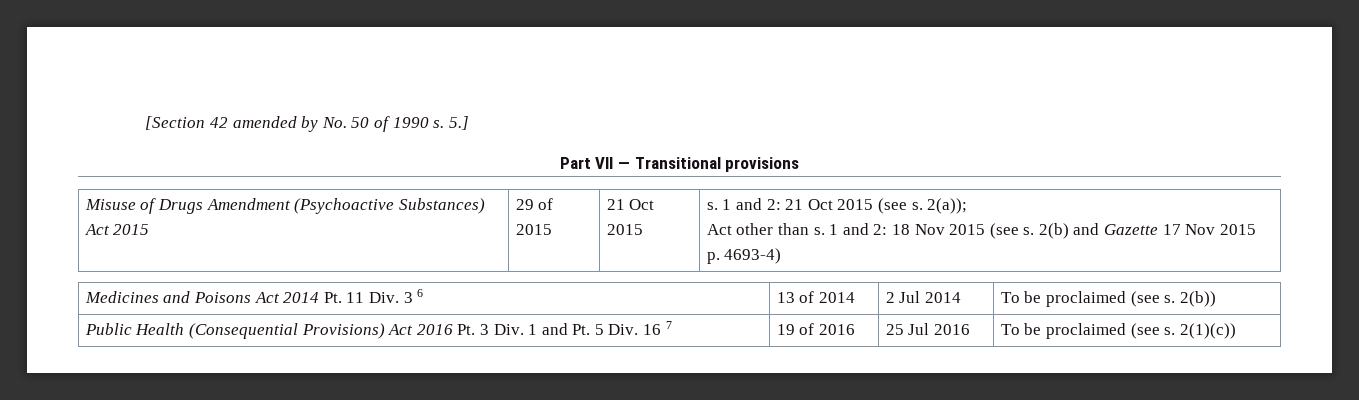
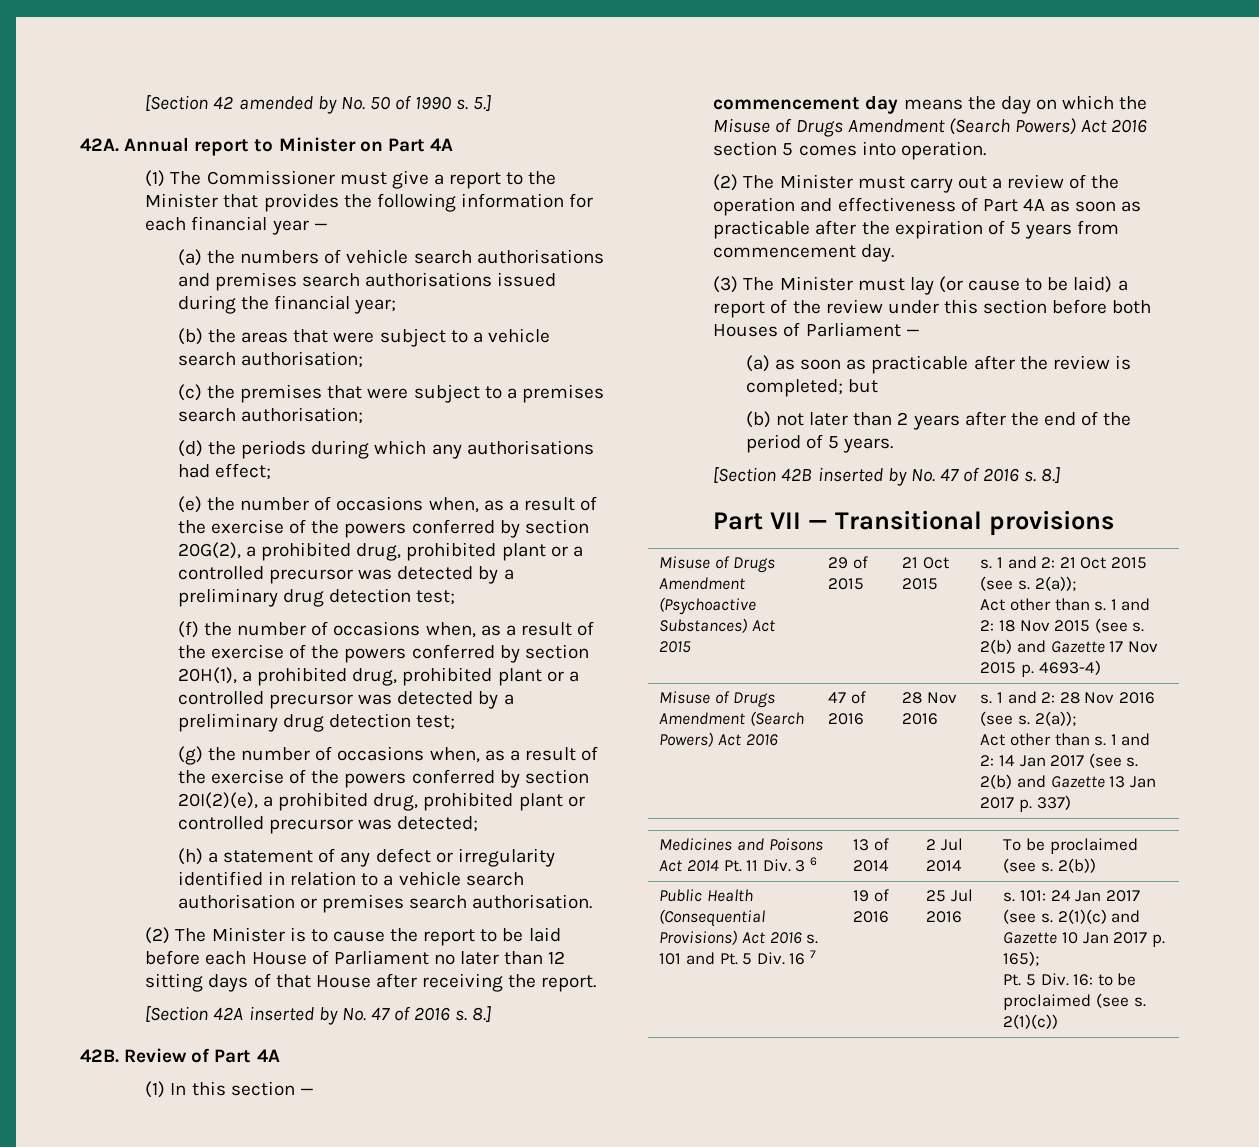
(469, 123) none -> [80,137,453,156] [145,170,557,189] [145,193,594,212] [145,216,328,235] [177,249,604,266] [177,272,557,291] [177,295,397,314] [177,328,550,347] [177,351,364,368] [177,384,604,403] [177,407,364,424] [177,440,594,459] [177,463,272,480] [177,496,598,513] [177,519,589,538] [177,542,583,561] [177,566,514,584] [177,588,456,607] [177,621,595,638] [177,644,589,663] [177,667,579,686] [177,691,514,709] [177,713,456,732] [177,746,599,765] [177,769,589,788] [177,792,585,811] [177,816,479,834] [177,848,555,867] [177,871,524,886] [177,894,593,913] [145,927,561,946] [145,950,566,965] [145,973,597,992] [145,1006,492,1025] [80,1048,280,1063] [145,1081,314,1098] [713,95,1148,114] [713,118,1148,137] [713,141,986,160] [713,174,1120,193] [713,197,1142,216] [713,220,1120,239] [713,244,895,262] [713,276,1128,295] [713,299,1152,318] [713,322,920,337] [745,355,1131,374] [745,379,879,397] [745,411,1132,430] [745,434,894,453] [713,467,1061,486] // 42A. Annual report to Minister on Part 4A // (1) The Commissioner must give a report to the Minister that provides the following information for each financial year — // (a) the numbers of vehicle search authorisations and premises search authorisations issued during the financial year; // (b) the areas that were subject to a vehicle search authorisation; // (c) the premises that were subject to a premises search authorisation; // (d) the periods during which any authorisations had effect; // (e) the number of occasions when, as a result of the exercise of the powers conferred by section 20G(2), a prohibited drug, prohibited plant or a controlled precursor was detected by a preliminary drug detection test; // (f) the number of occasions when, as a result of the exercise of the powers conferred by section 20H(1), a prohibited drug, prohibited plant or a controlled precursor was detected by a preliminary drug detection test; // (g) the number of occasions when, as a result of the exercise of the powers conferred by section 20I(2)(e), a prohibited drug, prohibited plant or controlled precursor was detected; // (h) a statement of any defect or irregularity identified in relation to a vehicle search authorisation or premises search authorisation. // (2) The Minister is to cause the report to be laid before each House of Parliament no later than 12 sitting days of that House after receiving the report. // [Section 42A inserted by No. 47 of 2016 s. 8.] // 42B. Review of Part 4A // (1) In this section — // commencement day means the day on which the Misuse of Drugs Amendment (Search Powers) Act 2016 section 5 comes into operation. // (2) The Minister must carry out a review of the operation and effectiveness of Part 4A as soon as practicable after the expiration of 5 years from commencement day. // (3) The Minister must lay (or cause to be laid) a report of the review under this section before both Houses of Parliament — // (a) as soon as practicable after the review is completed; but // (b) not later than 2 years after the end of the period of 5 years. // [Section 42B inserted by No. 47 of 2016 s. 8.]
(782, 256) none -> [659,691,775,708] [659,711,804,726] [659,732,778,747] [828,691,866,704] [828,713,865,725] [902,692,957,704] [902,713,939,725] [980,691,1155,704] [980,711,1076,726] [980,733,1151,746] [980,753,1139,768] [980,774,1156,789] [980,795,1071,812] // Misuse of Drugs Amendment (Search Powers) Act 2016 | 47 of 2016 | 28 Nov 2016 | s. 1 and 2: 28 Nov 2016 (see s. 2(a)); // Act other than s. 1 and 2: 14 Jan 2017 (see s. 2(b) and Gazette 13 Jan 2017 p. 337)
[457,324,538,335] Pt. 3 Div. 1 -> [806,934,819,944] [659,953,682,965] s. 101
[1000,324,1020,335] To -> [1003,890,1140,902] [1003,909,1141,924] [1003,932,1165,947] [1003,951,1040,966] [1003,973,1113,986] s. 101: 24 Jan 2017 (see s. 2(1)(c) and Gazette 10 Jan 2017 p. 165); // Pt. 5 Div. 16: to

